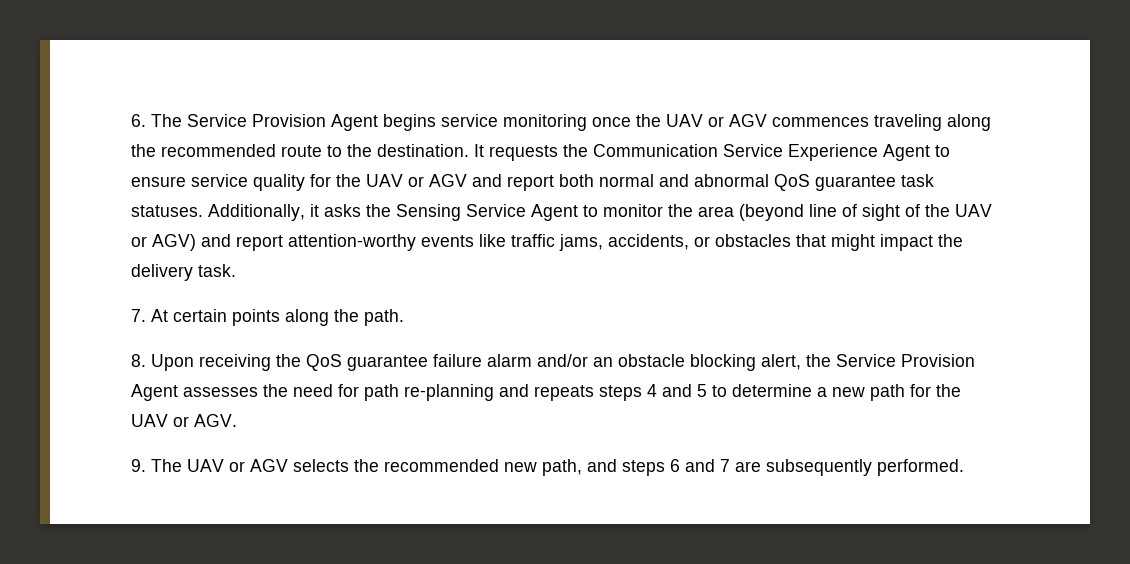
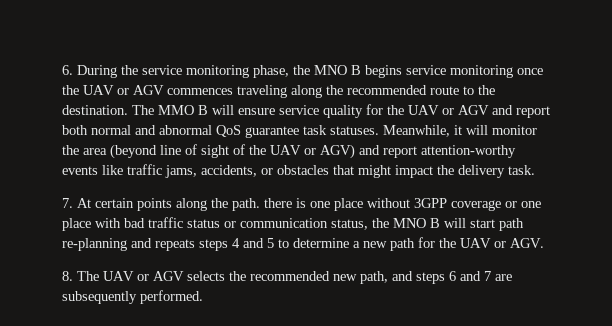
[151,114,378,131] The Service Provision Agent -> [77,65,361,78] During the service monitoring phase, the MNO B
[474,144,950,161] It requests the Communication Service Experience Agent to -> [132,105,234,115] The MMO B will
[208,204,598,221] Additionally, it asks the Sensing Service Agent to -> [383,125,488,137] Meanwhile, it will
[131,354,975,371] [131,384,359,401] // 8. Upon receiving the QoS guarantee failure alarm and/or an obstacle blocking alert, the Service Provision Agent assesses the need for -> [264,198,541,211] [62,217,495,231] there is one place without 3GPP coverage or one place with bad traffic status or communication status, the MNO B will start
[131,459,146,472] 9. -> [62,271,73,281] 8.

